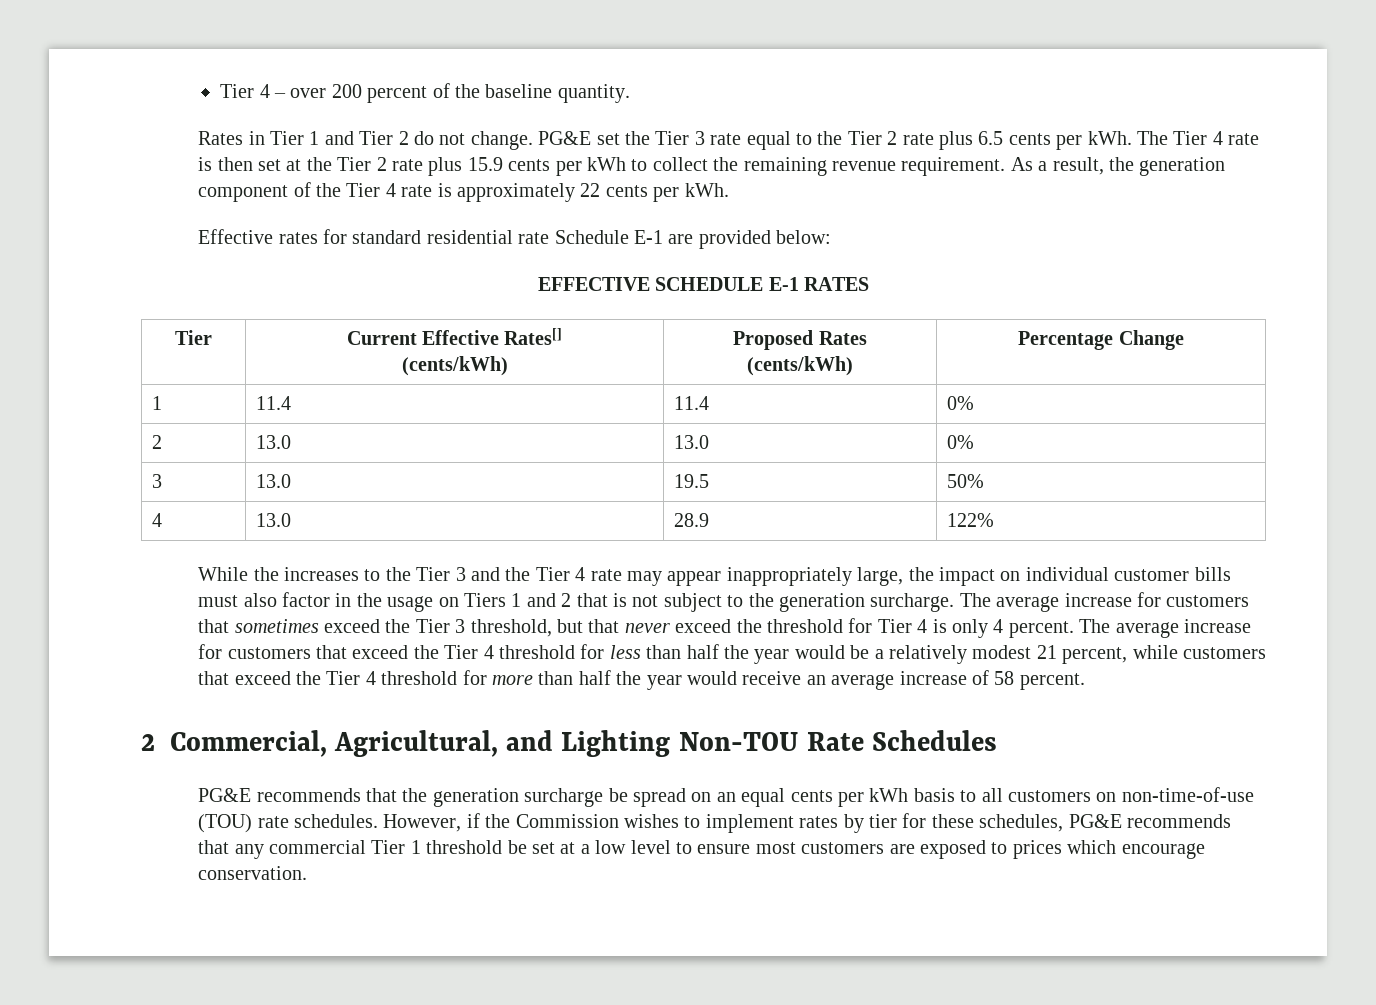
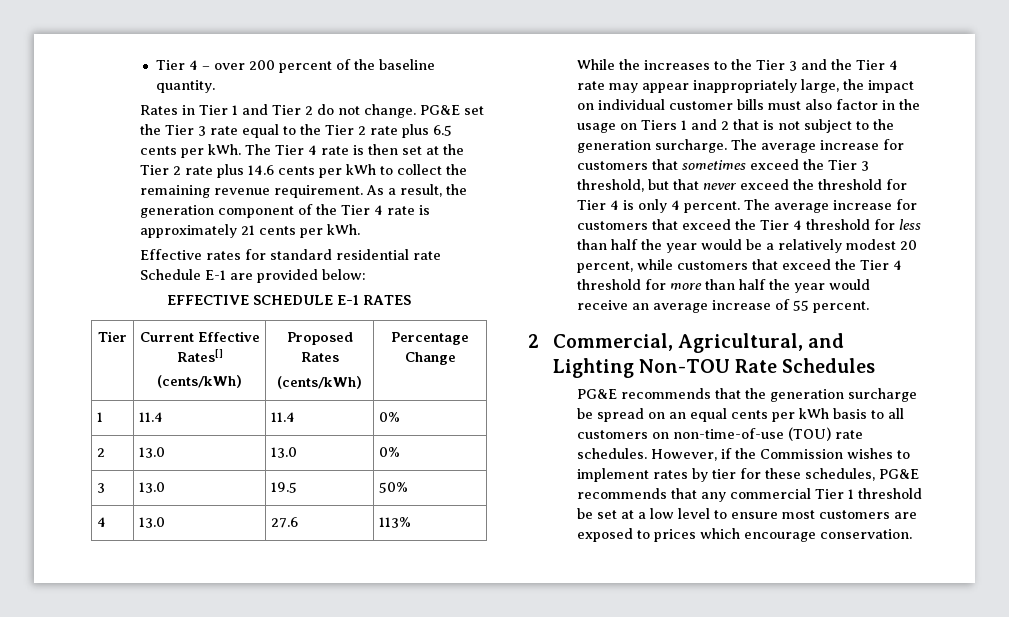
[467,157,503,171] 15.9 -> [248,165,275,175] 14.6
[580,183,601,197] 22 -> [241,225,256,235] 21
[674,513,710,527] [947,513,995,527] 28.9 | 122% -> [271,517,299,528] [379,517,412,528] 27.6 | 113%
[1036,645,1057,659] 21 -> [900,240,918,250] 20
[994,671,1015,685] 58 -> [793,300,810,311] 55

